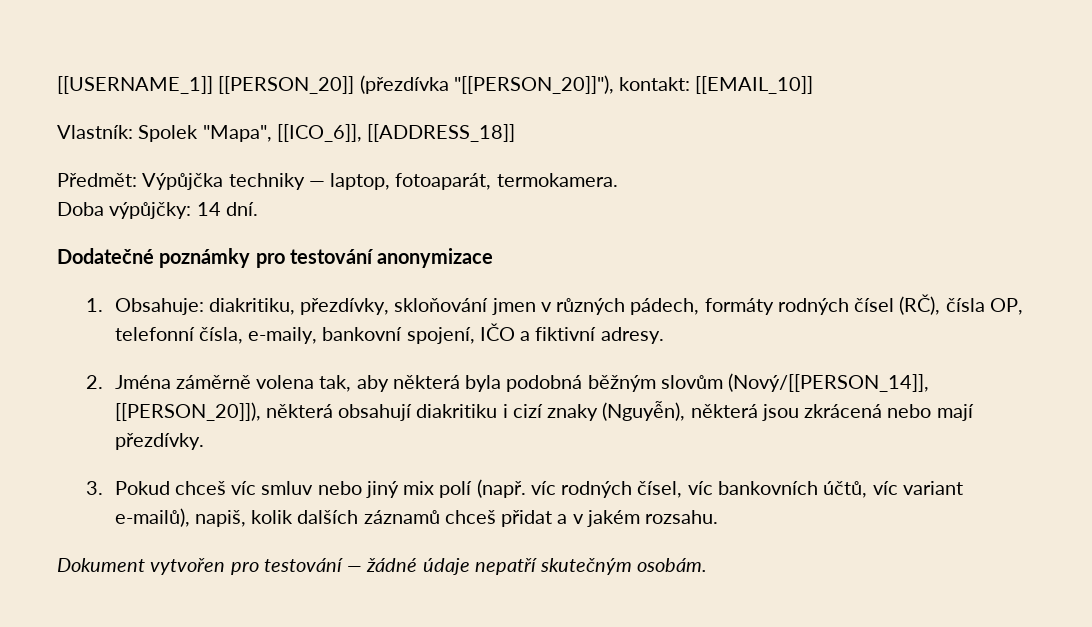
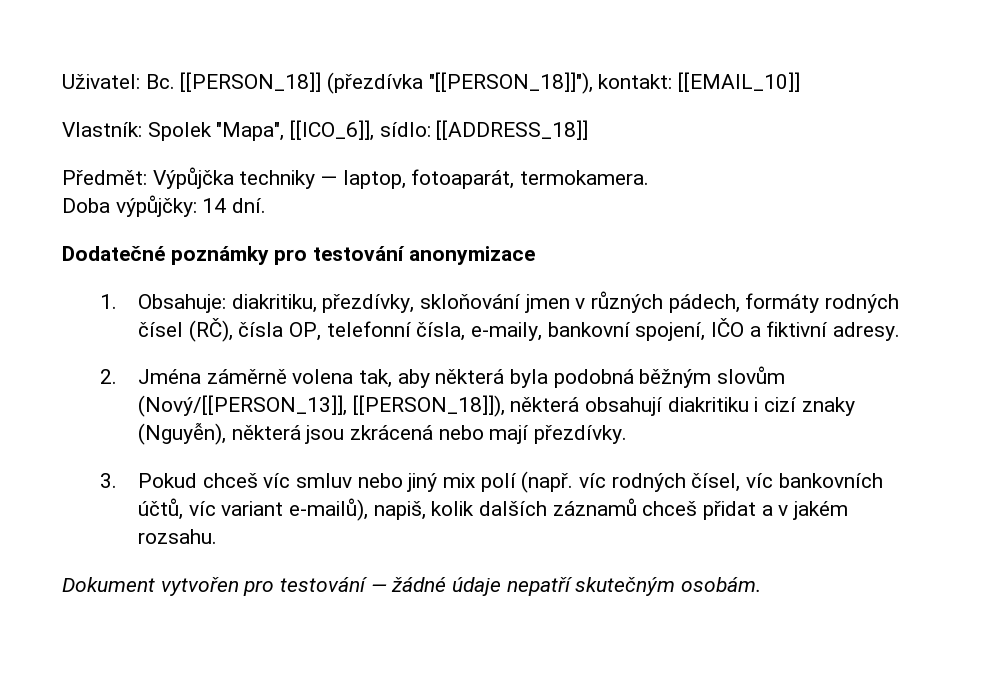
[57,75,614,94] [[USERNAME_1]] [[PERSON_20]] (přezdívka "[[PERSON_20]]"), -> [62,72,593,94] Uživatel: Bc. [[PERSON_18]] (přezdívka "[[PERSON_18]]"),
(362, 133) none -> [379,122,431,137] sídlo:
[728,373,930,392] [114,402,261,421] (Nový/[[PERSON_14]], [[PERSON_20]]), -> [138,395,505,417] (Nový/[[PERSON_13]], [[PERSON_18]]),

